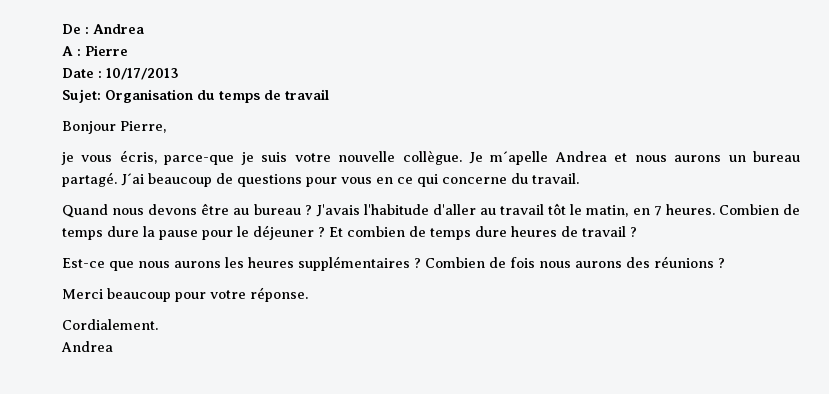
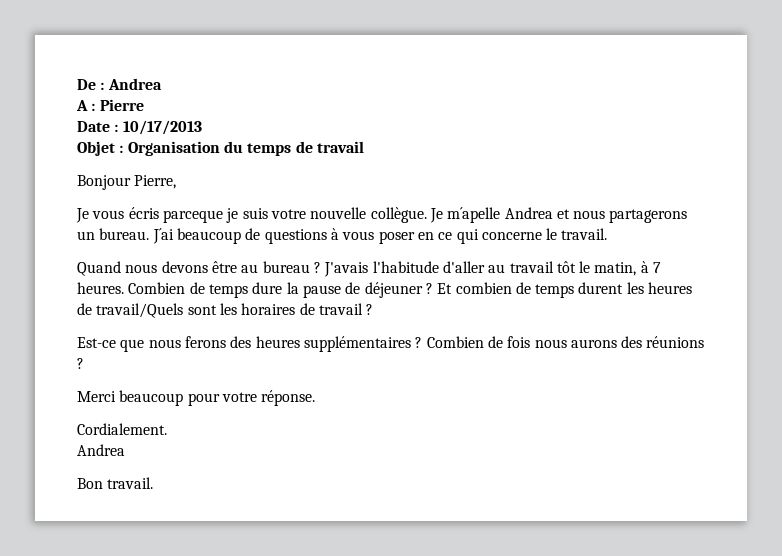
[62,89,101,103] Sujet: -> [77,141,124,156] Objet :
[61,150,235,165] je vous écris, parce-que -> [76,207,223,223] Je vous écris parceque
[674,151,800,162] [62,172,117,187] aurons un bureau partagé. -> [609,209,688,223] [77,228,150,240] partagerons un bureau.
[306,177,372,187] pour vous -> [330,228,415,244] à vous poser
[511,173,528,184] du -> [546,228,558,240] le
[632,208,650,215] en -> [640,261,649,273] à
[202,226,249,240] pour le -> [345,282,361,294] de
[475,226,557,237] dure heures -> [578,282,693,294] [77,303,296,318] durent les heures de travail/Quels sont les horaires
[174,257,244,268] aurons les -> [184,336,252,348] ferons des
(113, 346) none -> [77,477,154,489] // Bon travail.

